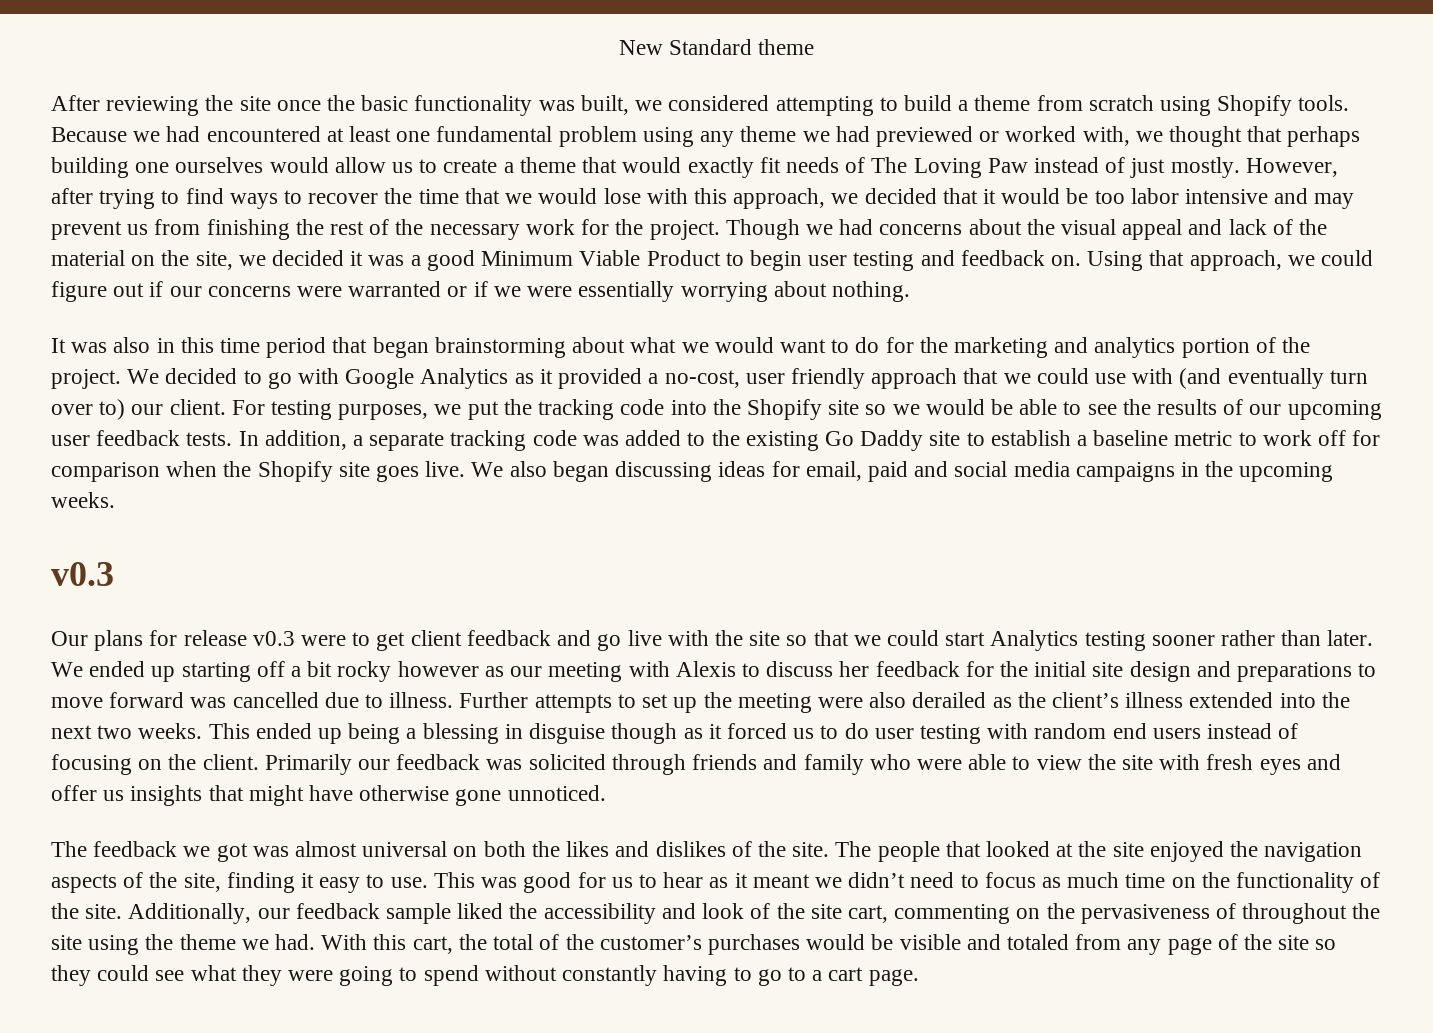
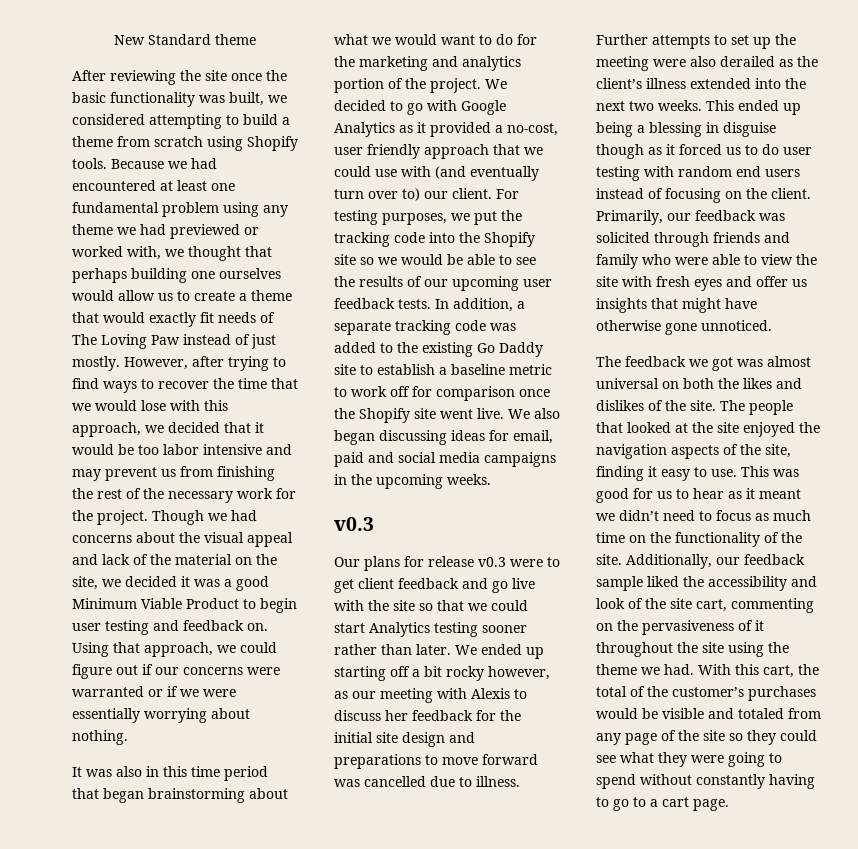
[166,461,420,482] when the Shopify site goes -> [519,389,550,397] [334,408,473,423] once the Shopify site went
[397,661,479,677] however -> [488,666,550,680] however,
[264,754,352,775] Primarily -> [596,210,663,225] Primarily,
(1236, 911) none -> [755,620,764,631] it

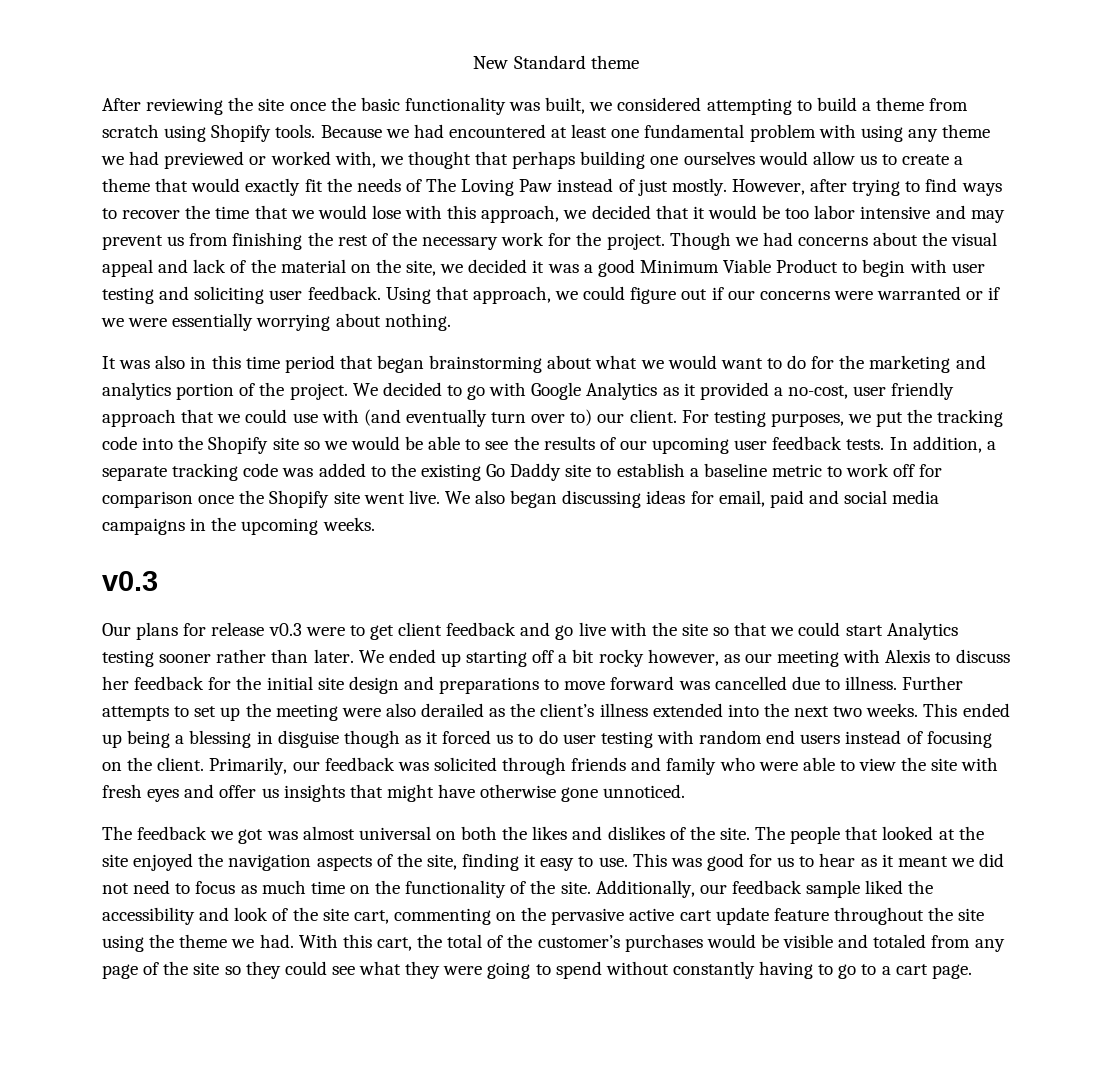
(219, 209) none -> [818,124,856,138] with
(214, 317) none -> [326,178,352,192] the
(297, 605) none -> [909,259,947,273] with
[183,620,268,631] feedback on. -> [194,286,381,304] soliciting user feedback.
[619,510,659,521] didn’t -> [979,853,1005,867] [102,883,129,894] did not
[642,620,764,635] pervasiveness of it -> [551,907,829,925] pervasive active cart update feature

